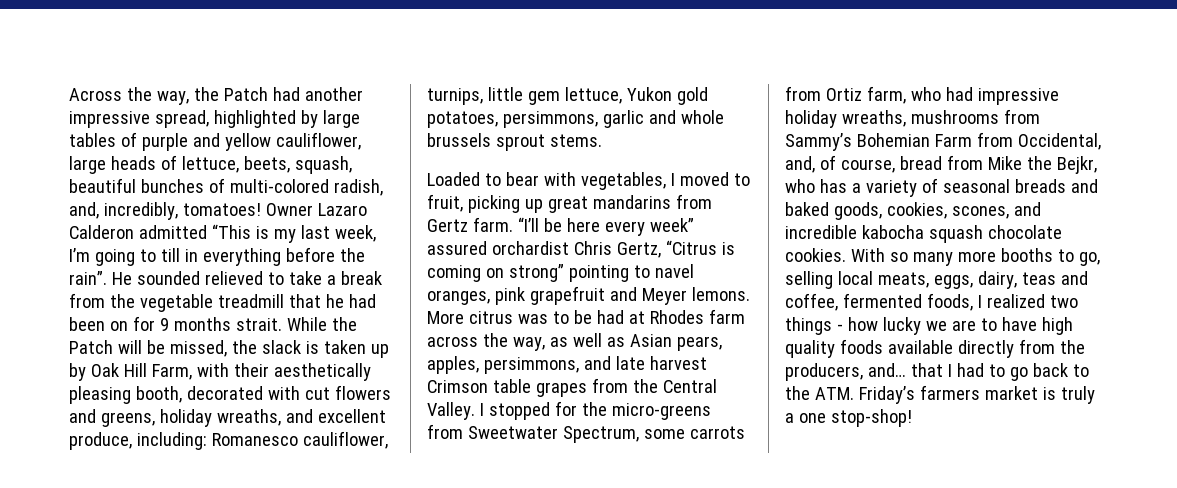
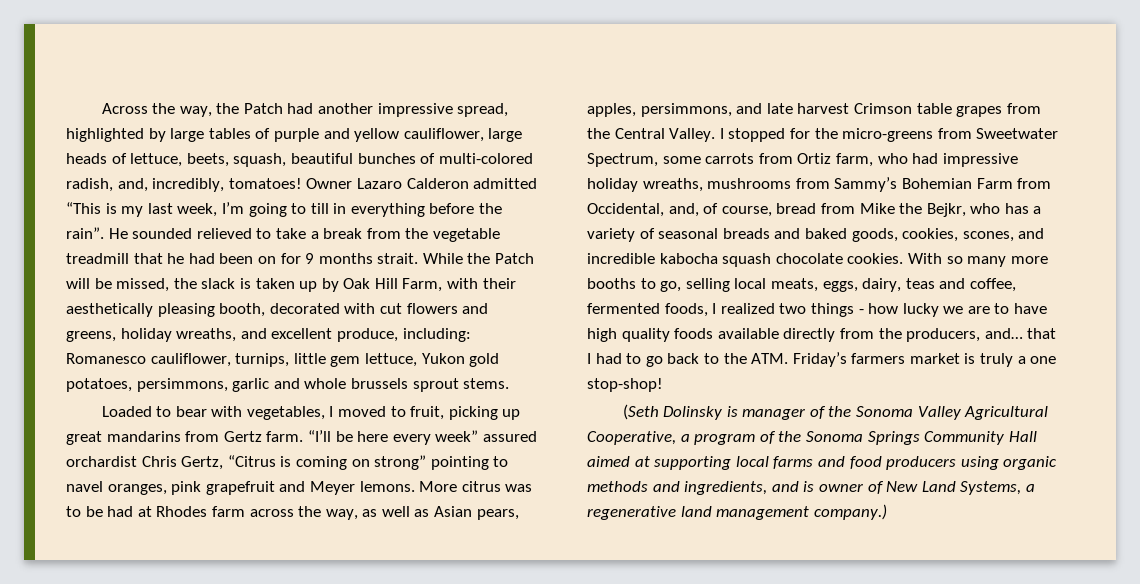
(912, 418) none -> [622,404,1049,420] [587,431,1037,445] [587,456,1058,470] [587,481,1035,495] [587,504,887,520] // (Seth Dolinsky is manager of the Sonoma Valley Agricultural Cooperative, a program of the Sonoma Springs Community Hall aimed at supporting local farms and food producers using organic methods and ingredients, and is owner of New Land Systems, a regenerative land management company.)

